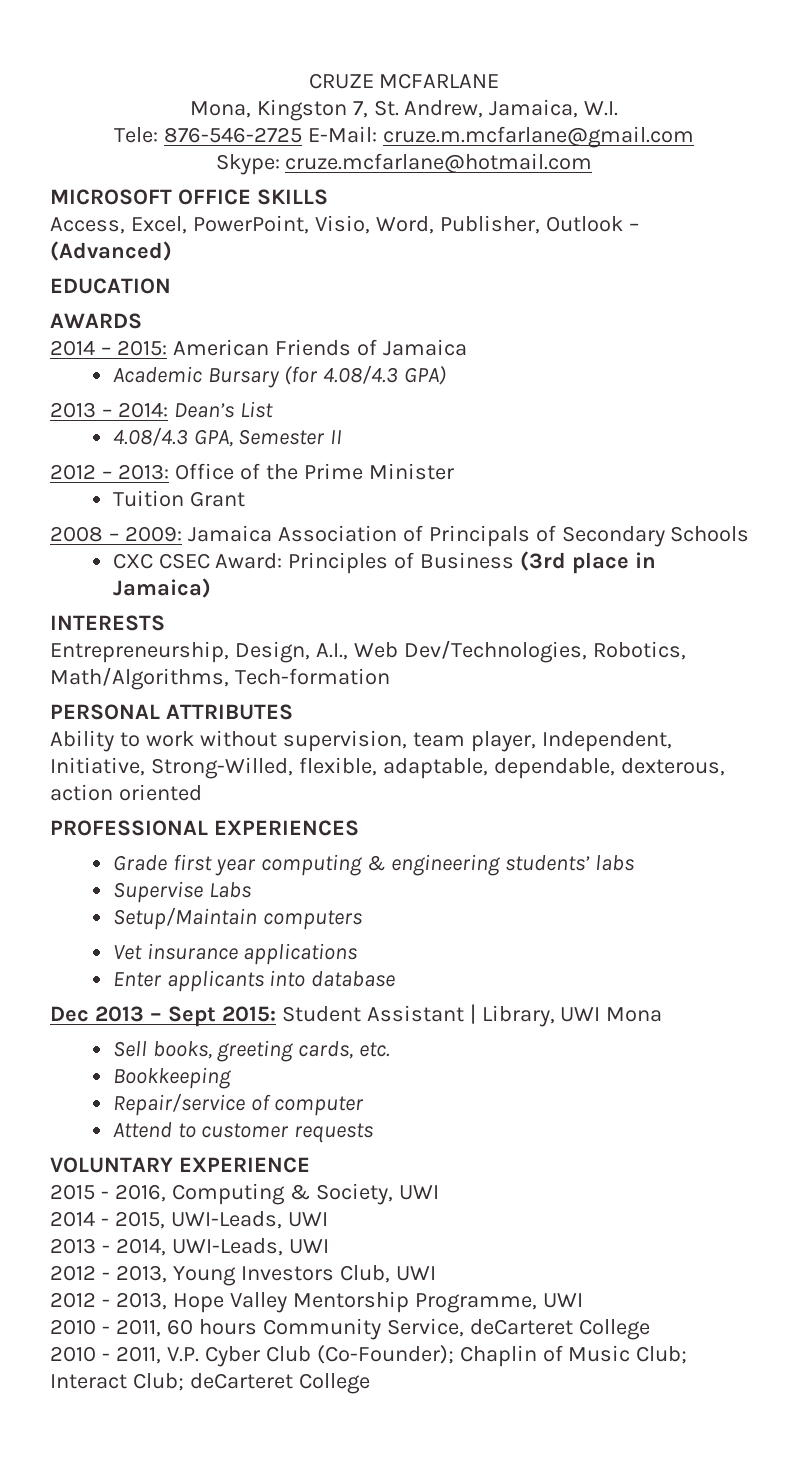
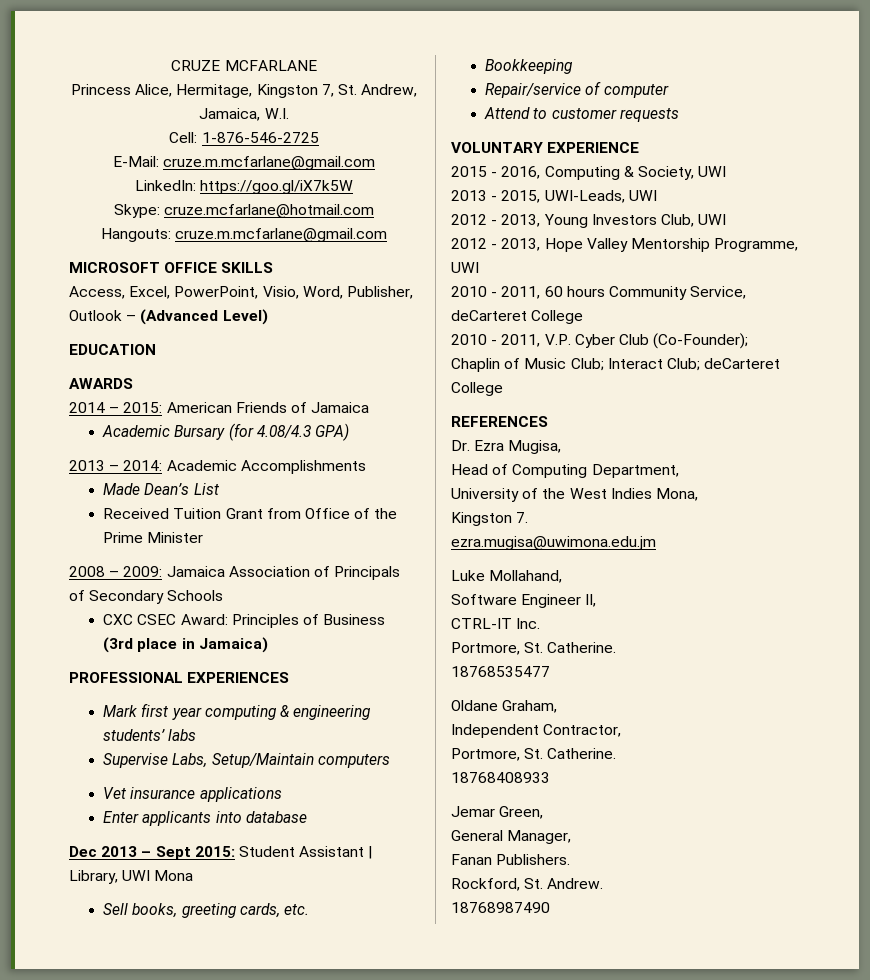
[189,101,251,118] Mona, -> [70,84,253,98] Princess Alice, Hermitage,
[114,127,303,143] Tele: 876-546-2725 -> [169,132,319,143] Cell: 1-876-546-2725 //
(694, 137) none -> [134,180,354,194] // LinkedIn: https://goo.gl/iX7k5W
(593, 163) none -> [100,228,388,242] // Hangouts: cruze.m.mcfarlane@gmail.com
[50,241,172,261] (Advanced) -> [140,309,268,325] (Advanced Level)
(168, 410) none -> [166,460,366,474] [103,483,141,495] Academic Accomplishments // Made
[112,427,343,447] [50,464,169,480] 4.08/4.3 GPA, Semester II // 2012 – 2013: -> [103,508,301,519] Received Tuition Grant from
[112,490,245,507] // Tuition Grant -> (204, 537) none
[50,615,165,631] [50,640,686,663] [50,667,390,690] [50,704,293,720] [50,730,672,752] [50,757,725,779] [50,784,202,801] // INTERESTS // Entrepreneurship, Design, A.I., Web Dev/Technologies, Robotics, Math/Algorithms, Tech-formation // PERSONAL ATTRIBUTES // Ability to work without supervision, team player, Independent, Initiative, Strong-Willed, flexible, adaptable, dependable, dexterous, action oriented -> (268, 645) none
[112,855,167,871] Grade -> [103,705,138,717] Mark
[208,882,251,898] Labs // -> [172,753,208,768] Labs,
[50,1211,95,1227] 2014 -> [451,190,487,201] 2013
[50,1238,329,1256] // 2013 - 2014, UWI-Leads, UWI -> (657, 195) none
(370, 1383) none -> [451,416,548,427] [451,440,562,454] [451,464,679,478] [451,488,698,502] [451,512,529,526] [451,536,656,550] [451,570,563,583] [451,594,597,608] [451,618,541,629] [451,642,617,655] [451,666,550,677] [451,700,558,713] [451,724,622,738] [451,748,617,761] [451,772,550,783] [451,806,544,819] [451,830,572,844] [451,854,571,865] [451,878,604,891] [451,902,550,913] // REFERENCES // Dr. Ezra Mugisa, // Head of Computing Department, // University of the West Indies Mona, // Kingston 7. // ezra.mugisa@uwimona.edu.jm // Luke Mollahand, // Software Engineer II, // CTRL-IT Inc. // Portmore, St. Catherine. // 18768535477 // Oldane Graham, // Independent Contractor, // Portmore, St. Catherine. // 18768408933 // Jemar Green, // General Manager, // Fanan Publishers. // Rockford, St. Andrew. // 18768987490

